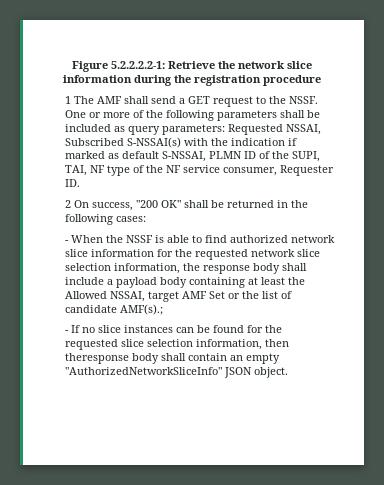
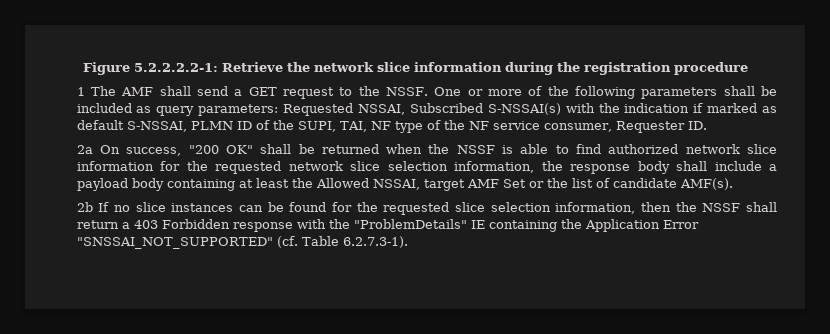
[65,200,72,208] 2 -> [76,145,93,154] 2a
[277,200,309,208] [65,214,147,225] [65,235,104,243] in the following cases: // - When -> [386,144,423,154] when
[120,304,164,315] [65,330,70,333] AMF(s).; // - -> [679,178,733,190] [76,202,93,212] AMF(s). // 2b
[65,353,281,364] [65,367,289,378] theresponse body shall contain an empty "AuthorizedNetworkSliceInfo" JSON object. -> [675,202,778,212] [76,219,699,232] [76,236,408,249] the NSSF shall return a 403 Forbidden response with the "ProblemDetails" IE containing the Application Error "SNSSAI_NOT_SUPPORTED" (cf. Table 6.2.7.3-1).

